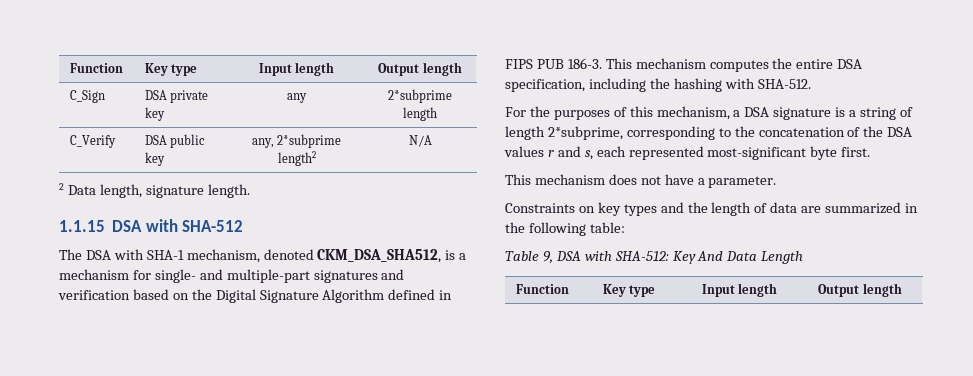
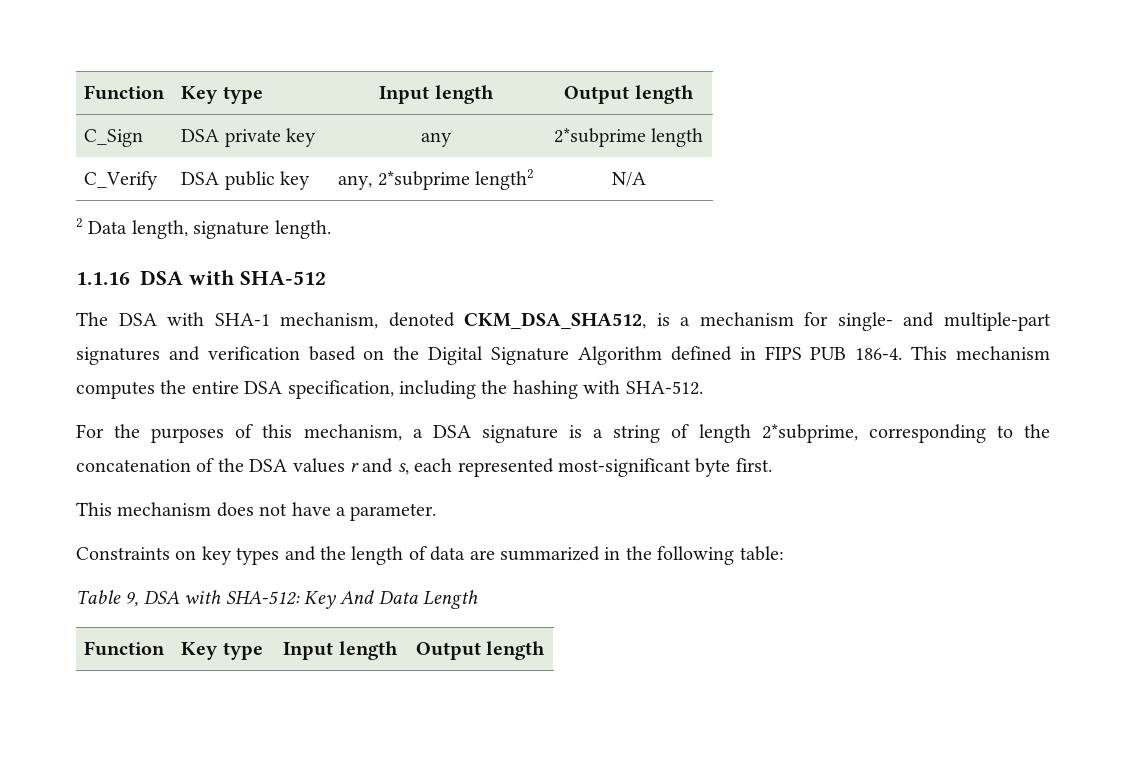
[59,220,105,232] 1.1.15 -> [76,272,130,285] 1.1.16
[567,58,602,69] 186-3. -> [855,348,903,360] 186-4.

